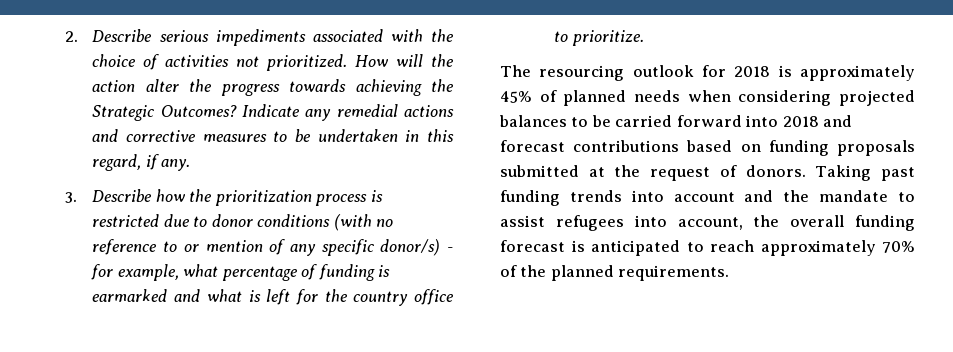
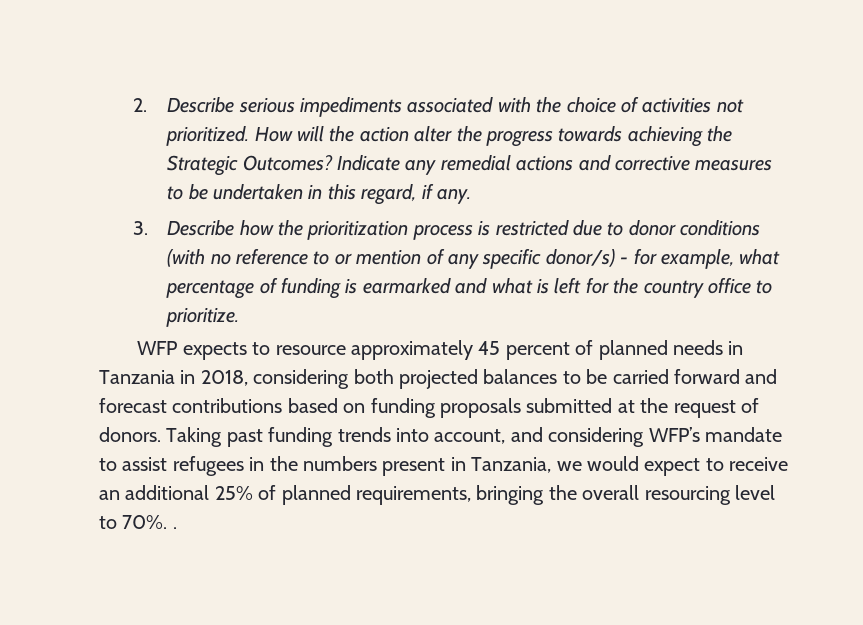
[500,65,915,81] [500,90,832,106] The resourcing outlook for 2018 is approximately 45% of planned needs when considering -> [137,340,744,360] [99,369,394,389] WFP expects to resource approximately 45 percent of planned needs in Tanzania in 2018, considering both
[746,115,819,127] into 2018 -> (740, 376) none
[673,190,915,202] [500,215,915,231] [500,240,915,256] [500,265,730,281] account and the mandate to assist refugees into account, the overall funding forecast is anticipated to reach approximately 70% of the planned requirements. -> [434,427,782,447] [99,456,789,476] [99,485,775,505] [99,515,177,529] account, and considering WFP’s mandate to assist refugees in the numbers present in Tanzania, we would expect to receive an additional 25% of planned requirements, bringing the overall resourcing level to 70%. .

